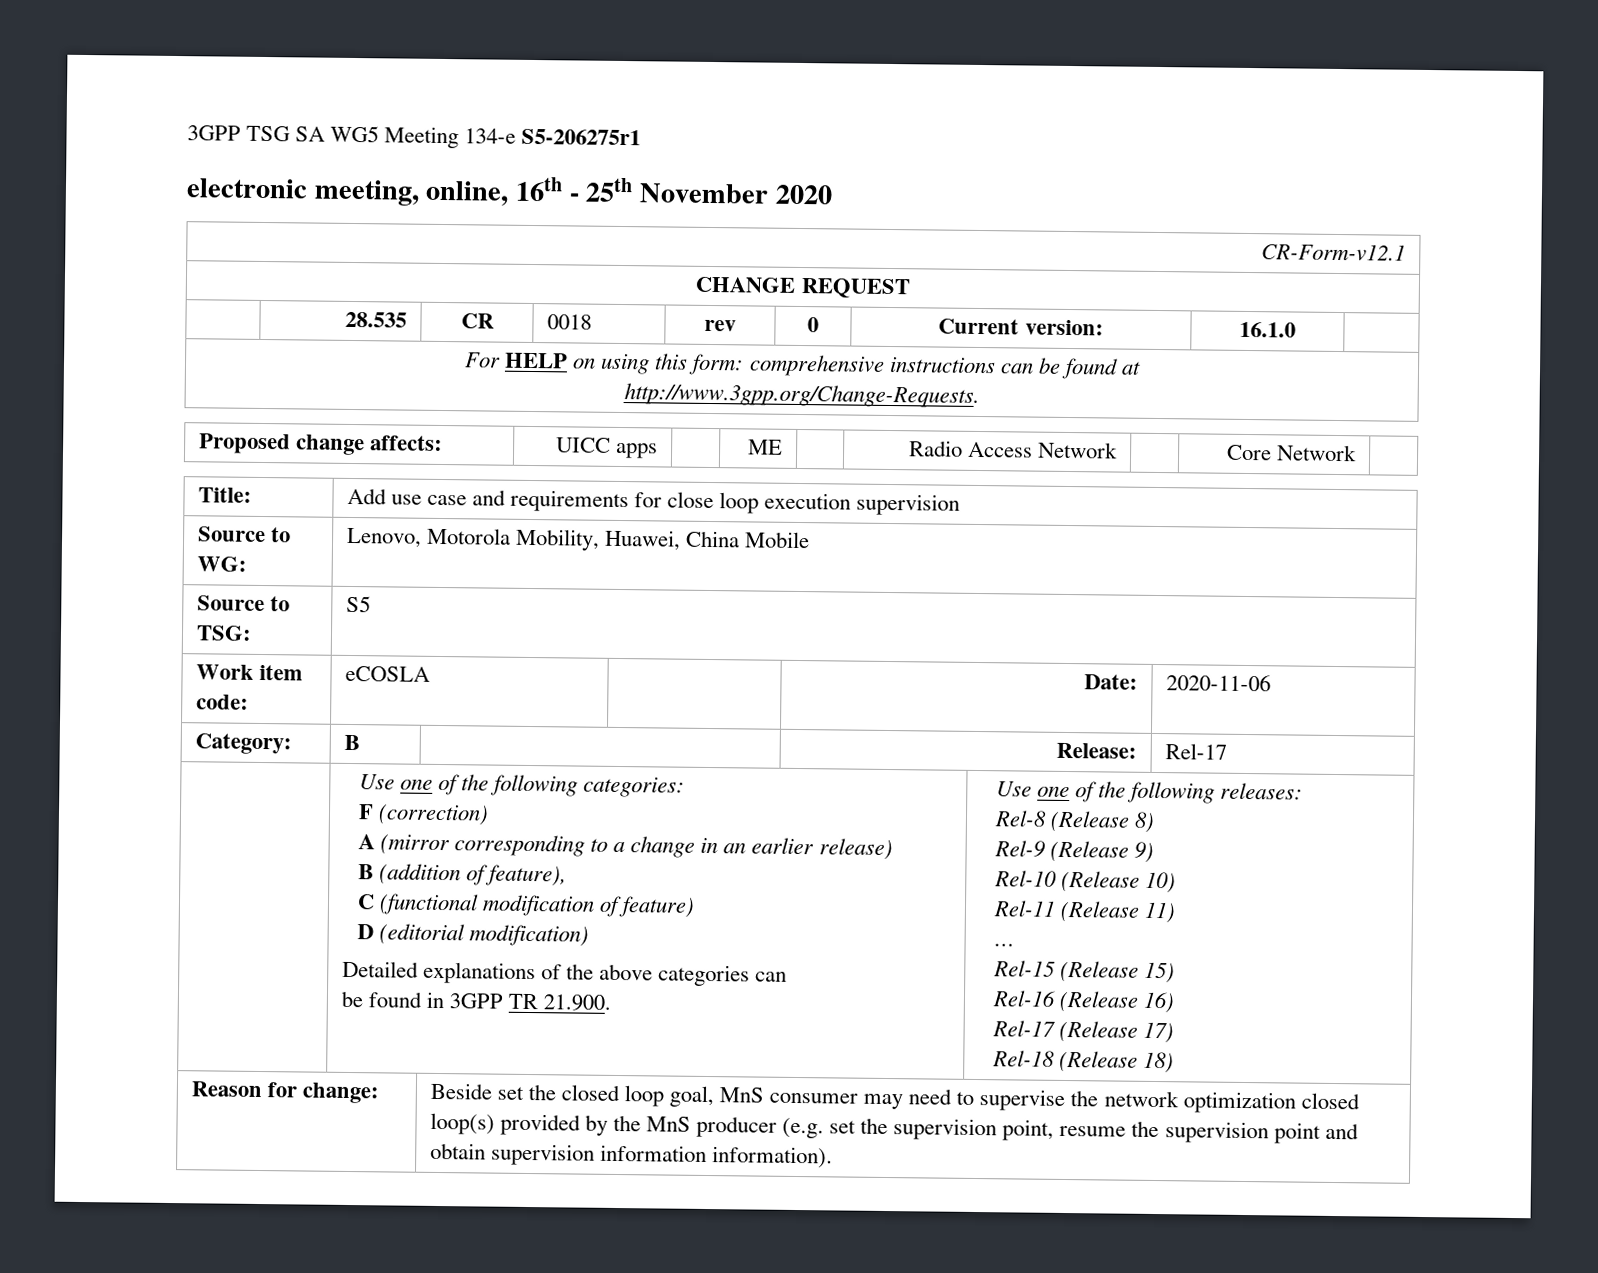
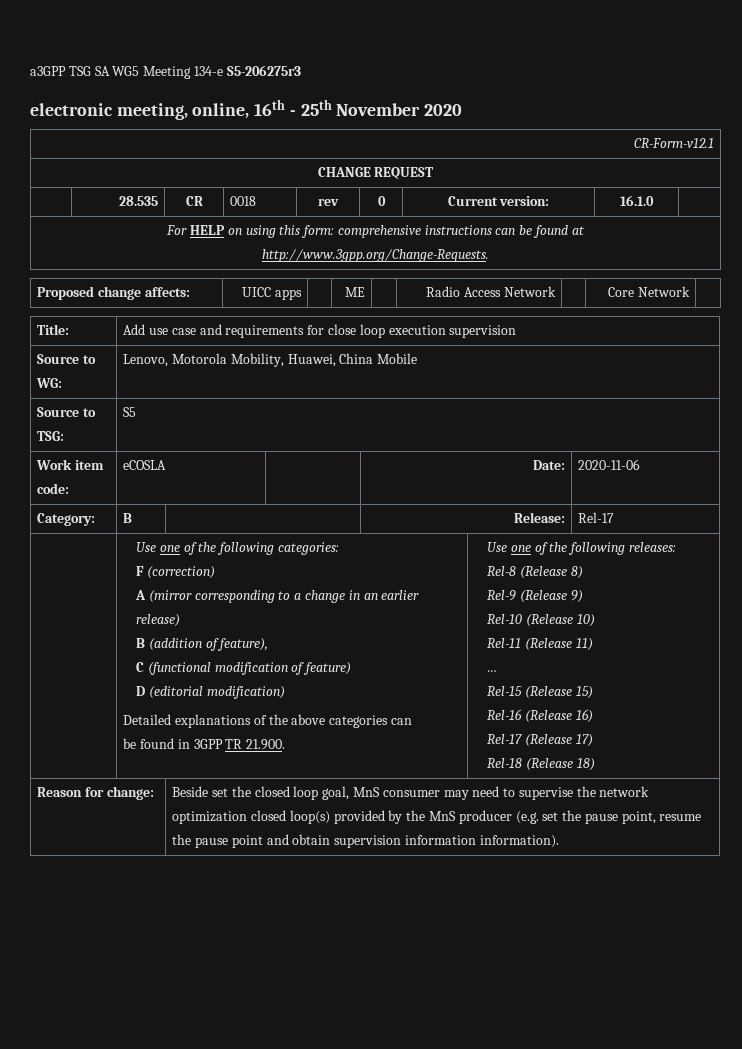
[187,125,241,141] 3GPP -> [30,66,66,76] a3GPP
[521,128,642,146] S5-206275r1 -> [226,65,301,76] S5-206275r3
[893,1118,998,1141] supervision -> [584,813,618,824] pause
[1164,1121,1269,1144] supervision -> [195,837,229,848] pause

